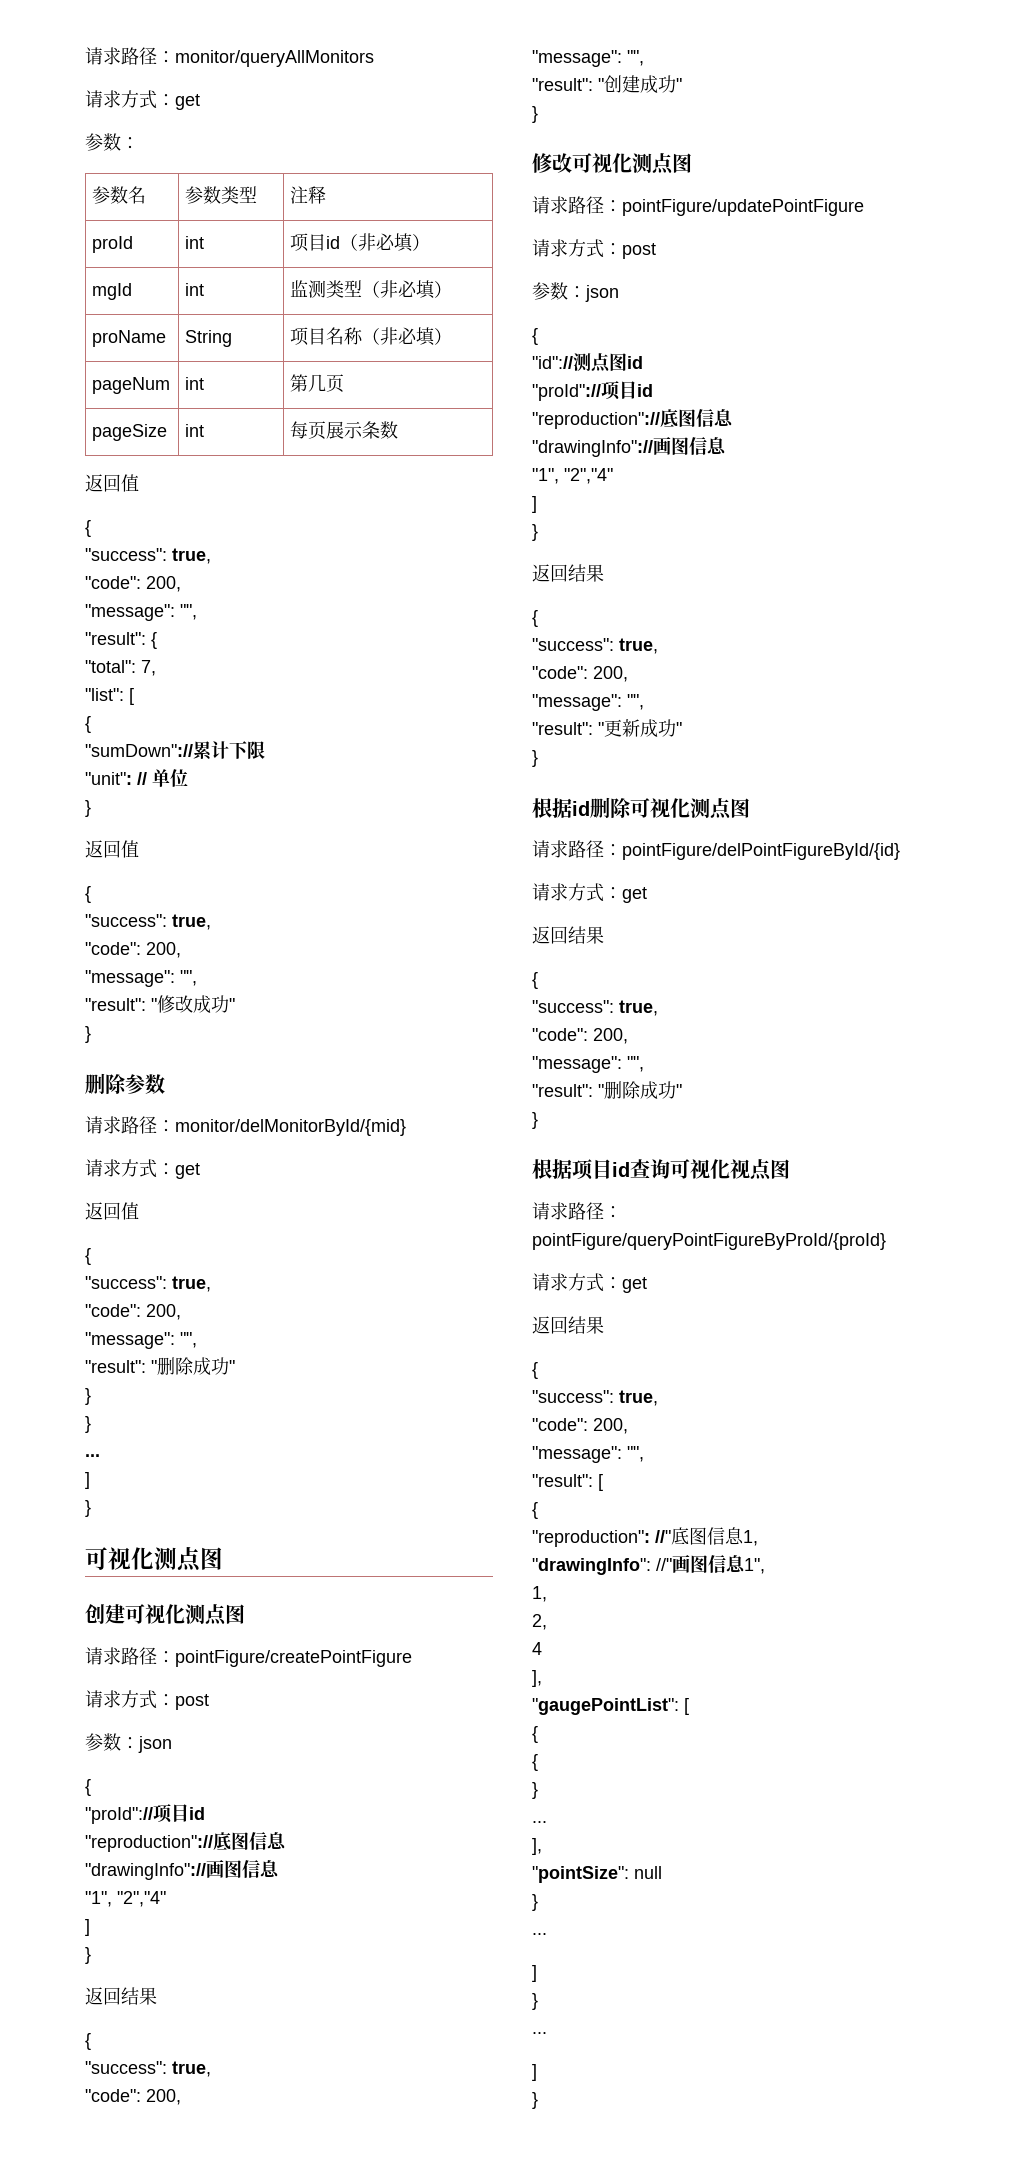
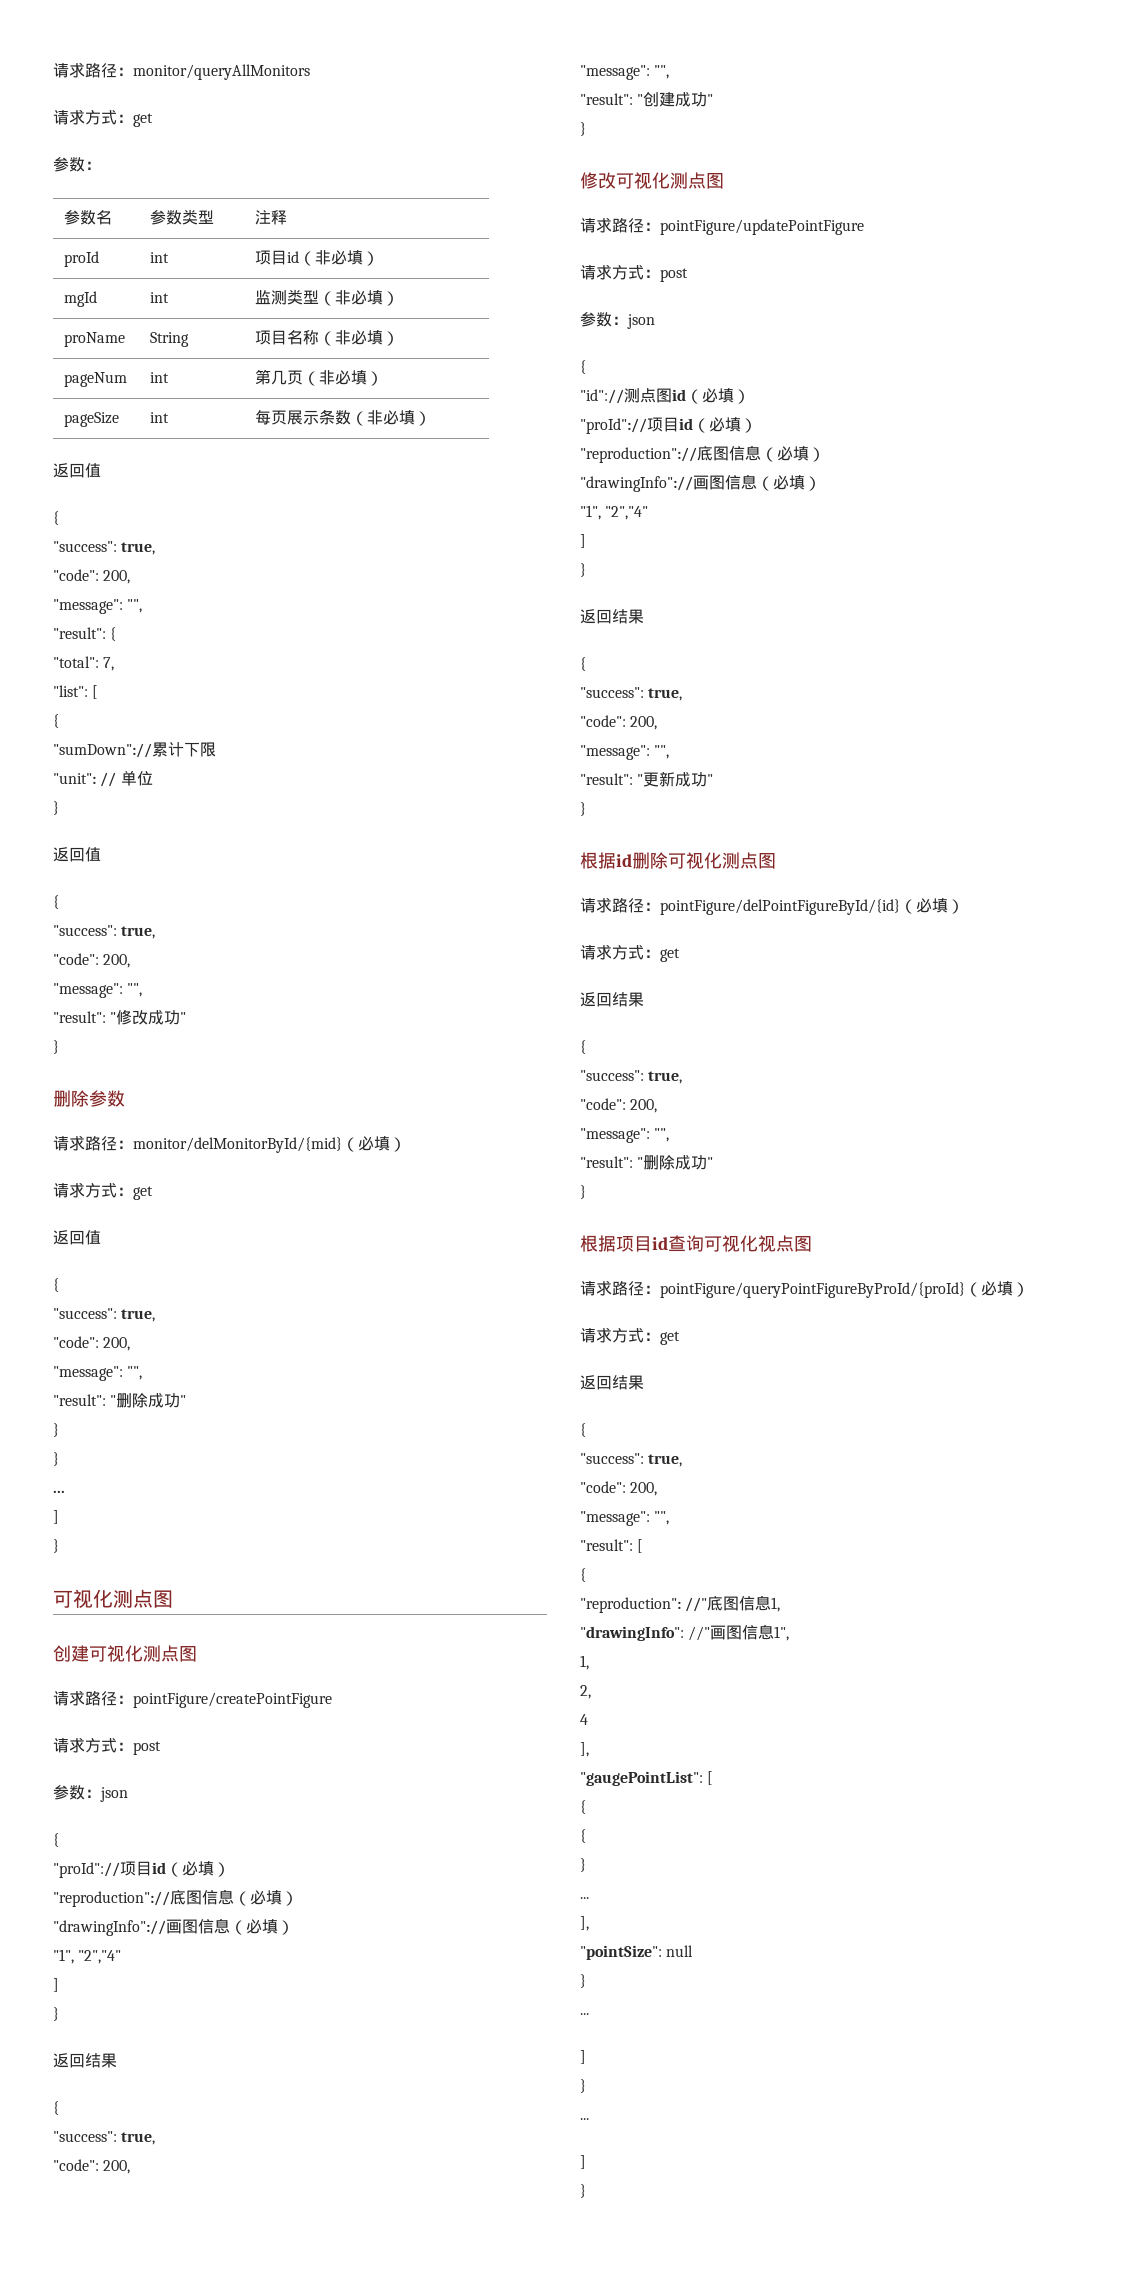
(345, 383) none -> [303,370,384,386] （非必填）
(399, 430) none -> [351,410,432,426] （非必填）
(406, 1127) none -> [342,1136,406,1152] （必填）
[85,1832,287,1852] [85,1860,280,1880] // "reproduction"://底图信息 // "drawingInfo"://画图信息 -> [166,1861,230,1877] [53,1889,298,1907] [53,1918,294,1936] （必填） // "reproduction"://底图信息（必填） // "drawingInfo"://画图信息（必填）
[532,381,653,401] [532,409,734,429] [532,437,727,457] // "proId"://项目id // "reproduction"://底图信息 // "drawingInfo"://画图信息 -> [686,388,750,404] [580,417,757,434] [580,445,825,463] [580,474,821,492] （必填） // "proId"://项目id（必填） // "reproduction"://底图信息（必填） // "drawingInfo"://画图信息（必填）
(900, 851) none -> [900,898,964,914] （必填）
(886, 1241) none -> [965,1281,1029,1297] （必填）

